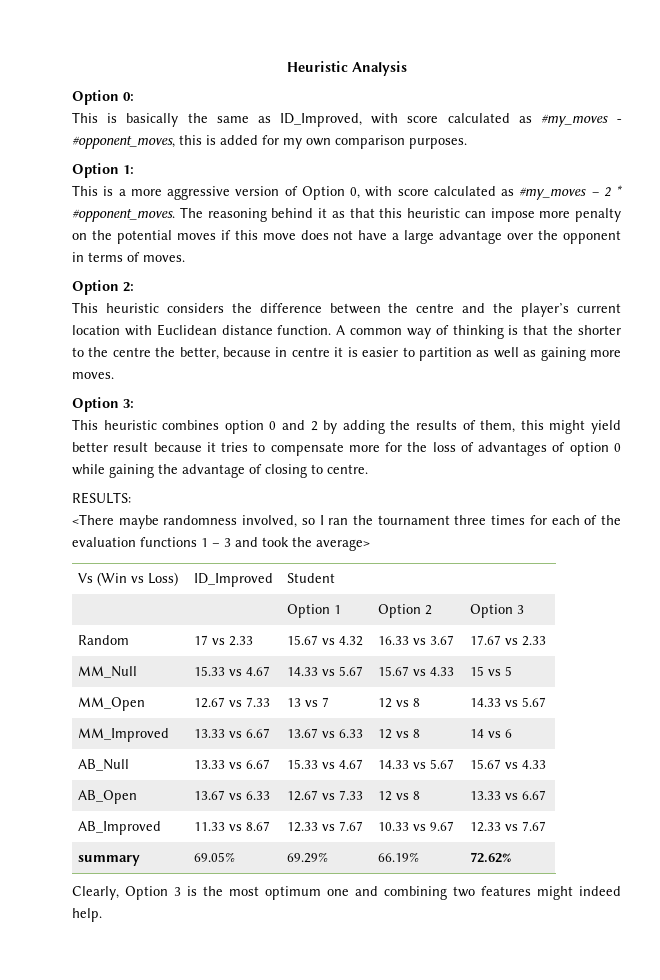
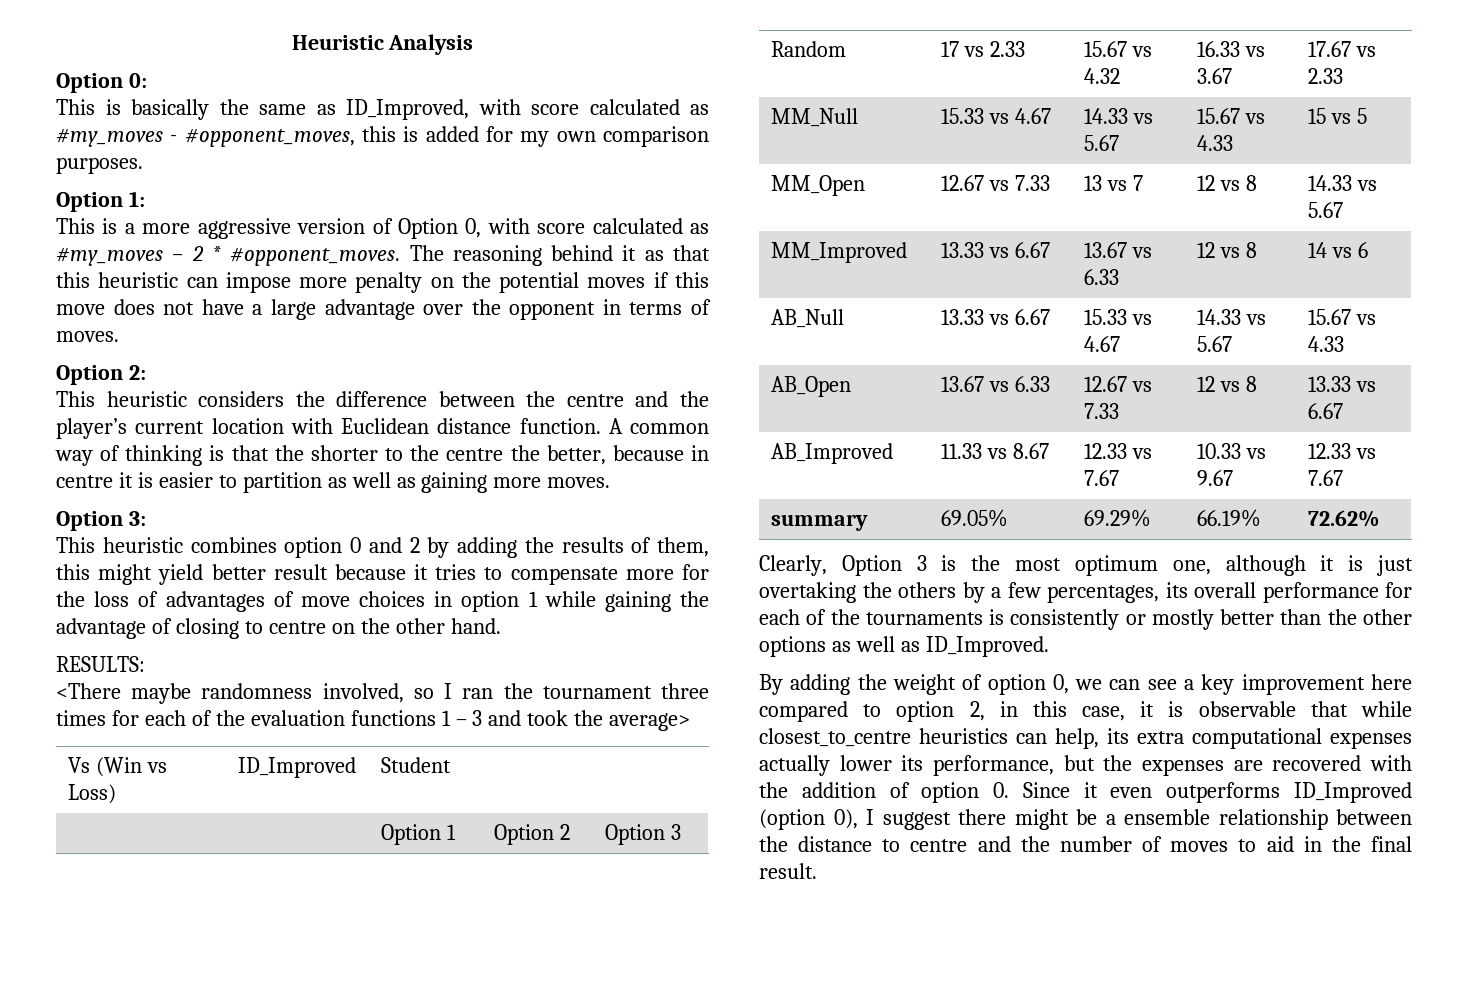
[569,442,621,456] option 0 -> [300,591,538,612] move choices in option 1
[327,464,368,474] centre. -> [268,618,501,634] centre on the other hand.
[327,886,621,900] [72,908,102,922] one and combining two features might indeed help. -> [1172,555,1413,576] [759,582,1412,603] [759,609,1412,630] [759,636,1049,657] [759,674,1412,695] [759,701,1412,722] [759,728,1412,749] [759,755,1412,776] [759,782,1412,803] [759,809,1412,830] [759,836,1412,852] [759,863,817,879] one, although it is just overtaking the others by a few percentages, its overall performance for each of the tournaments is consistently or mostly better than the other options as well as ID_Improved. // By adding the weight of option 0, we can see a key improvement here compared to option 2, in this case, it is observable that while closest_to_centre heuristics can help, its extra computational expenses actually lower its performance, but the expenses are recovered with the addition of option 0. Since it even outperforms ID_Improved (option 0), I suggest there might be a ensemble relationship between the distance to centre and the number of moves to aid in the final result.

